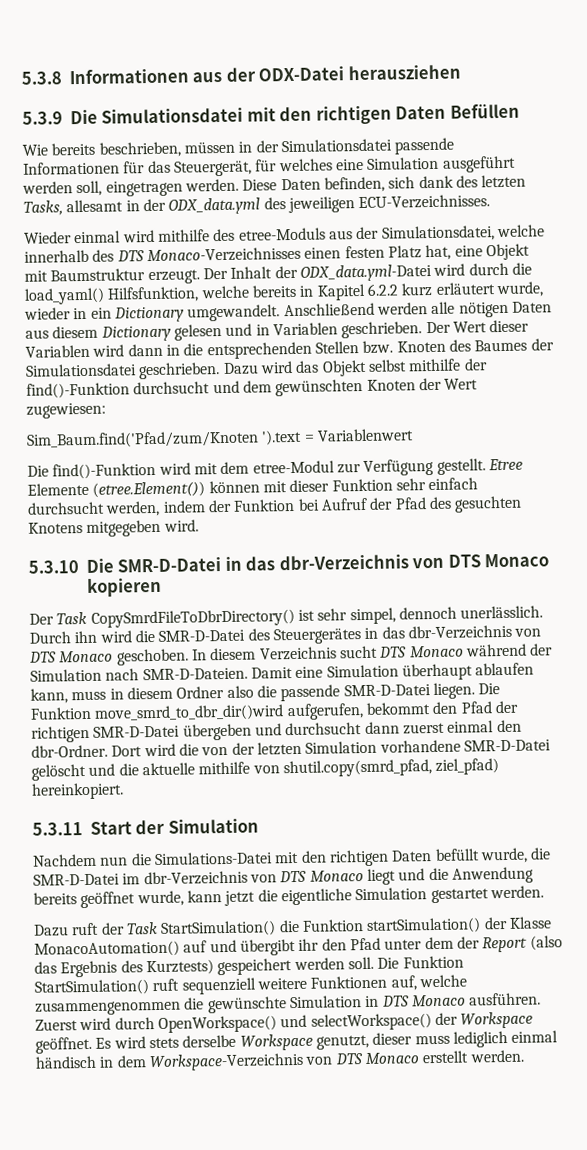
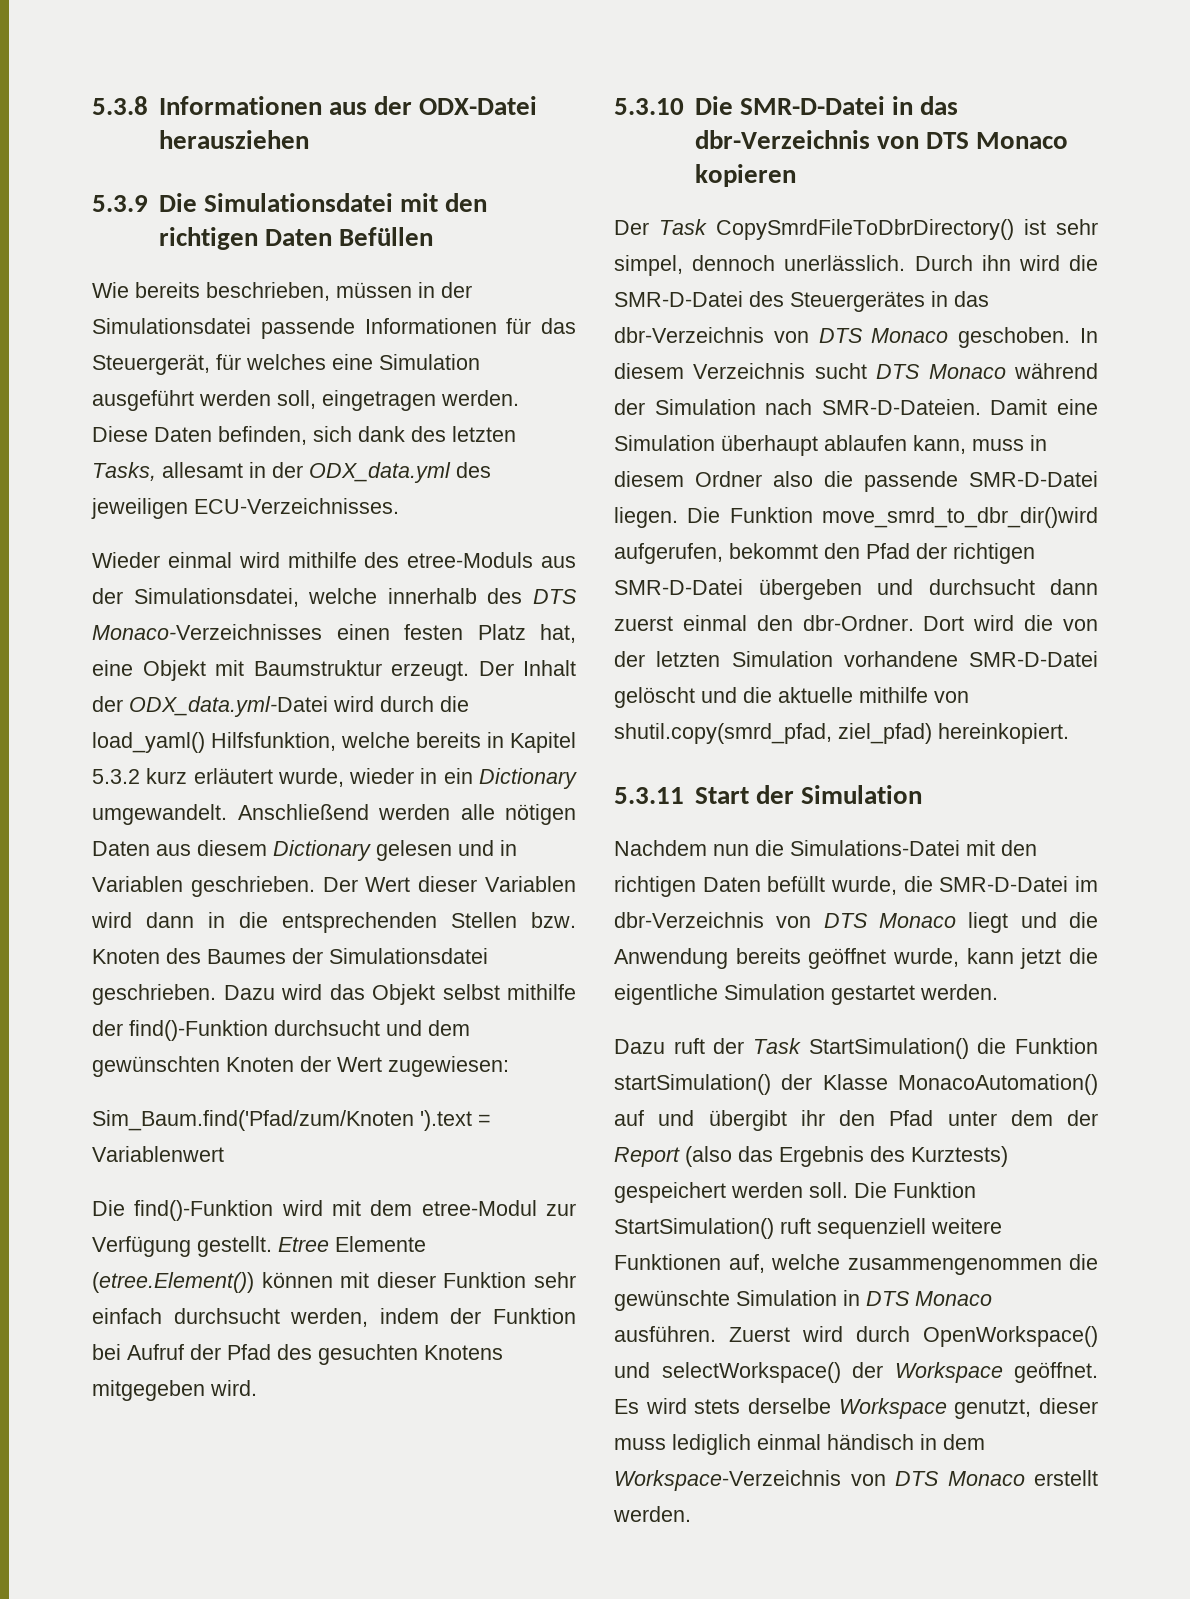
[366,283,399,296] 6.2.2 -> [92,769,140,784] 5.3.2

